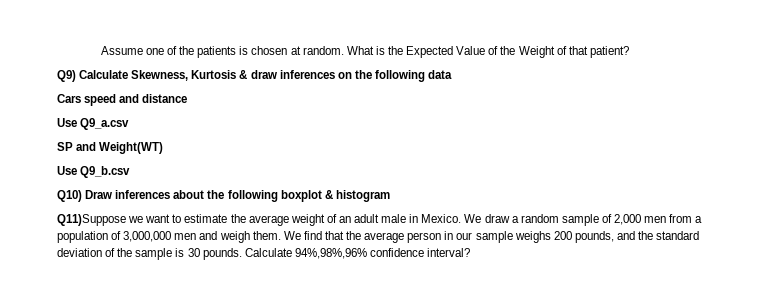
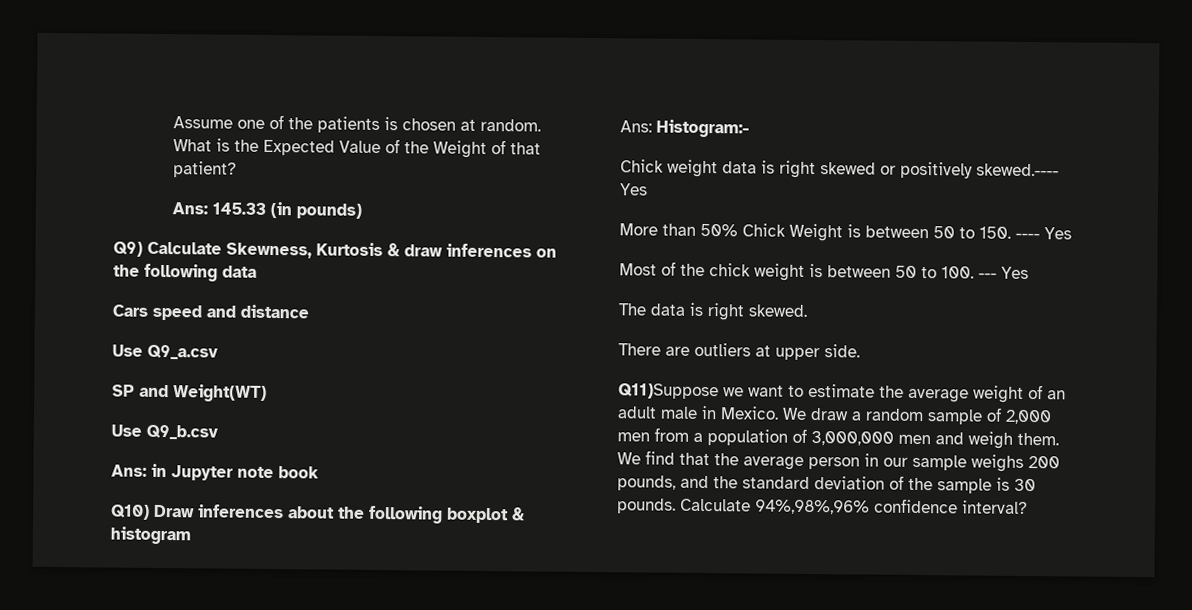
(629, 52) none -> [172,201,363,219] // Ans: 145.33 (in pounds)
(131, 172) none -> [111,463,319,481] // Ans: in Jupyter note book
(390, 196) none -> [620,119,749,138] [620,159,1059,179] [620,183,648,196] [619,223,1072,242] [619,261,1029,281] [618,302,808,321] [618,342,860,361] // Ans: Histogram:- // Chick weight data is right skewed or positively skewed.---- Yes // More than 50% Chick Weight is between 50 to 150. ---- Yes // Most of the chick weight is between 50 to 100. --- Yes // The data is right skewed. // There are outliers at upper side.

